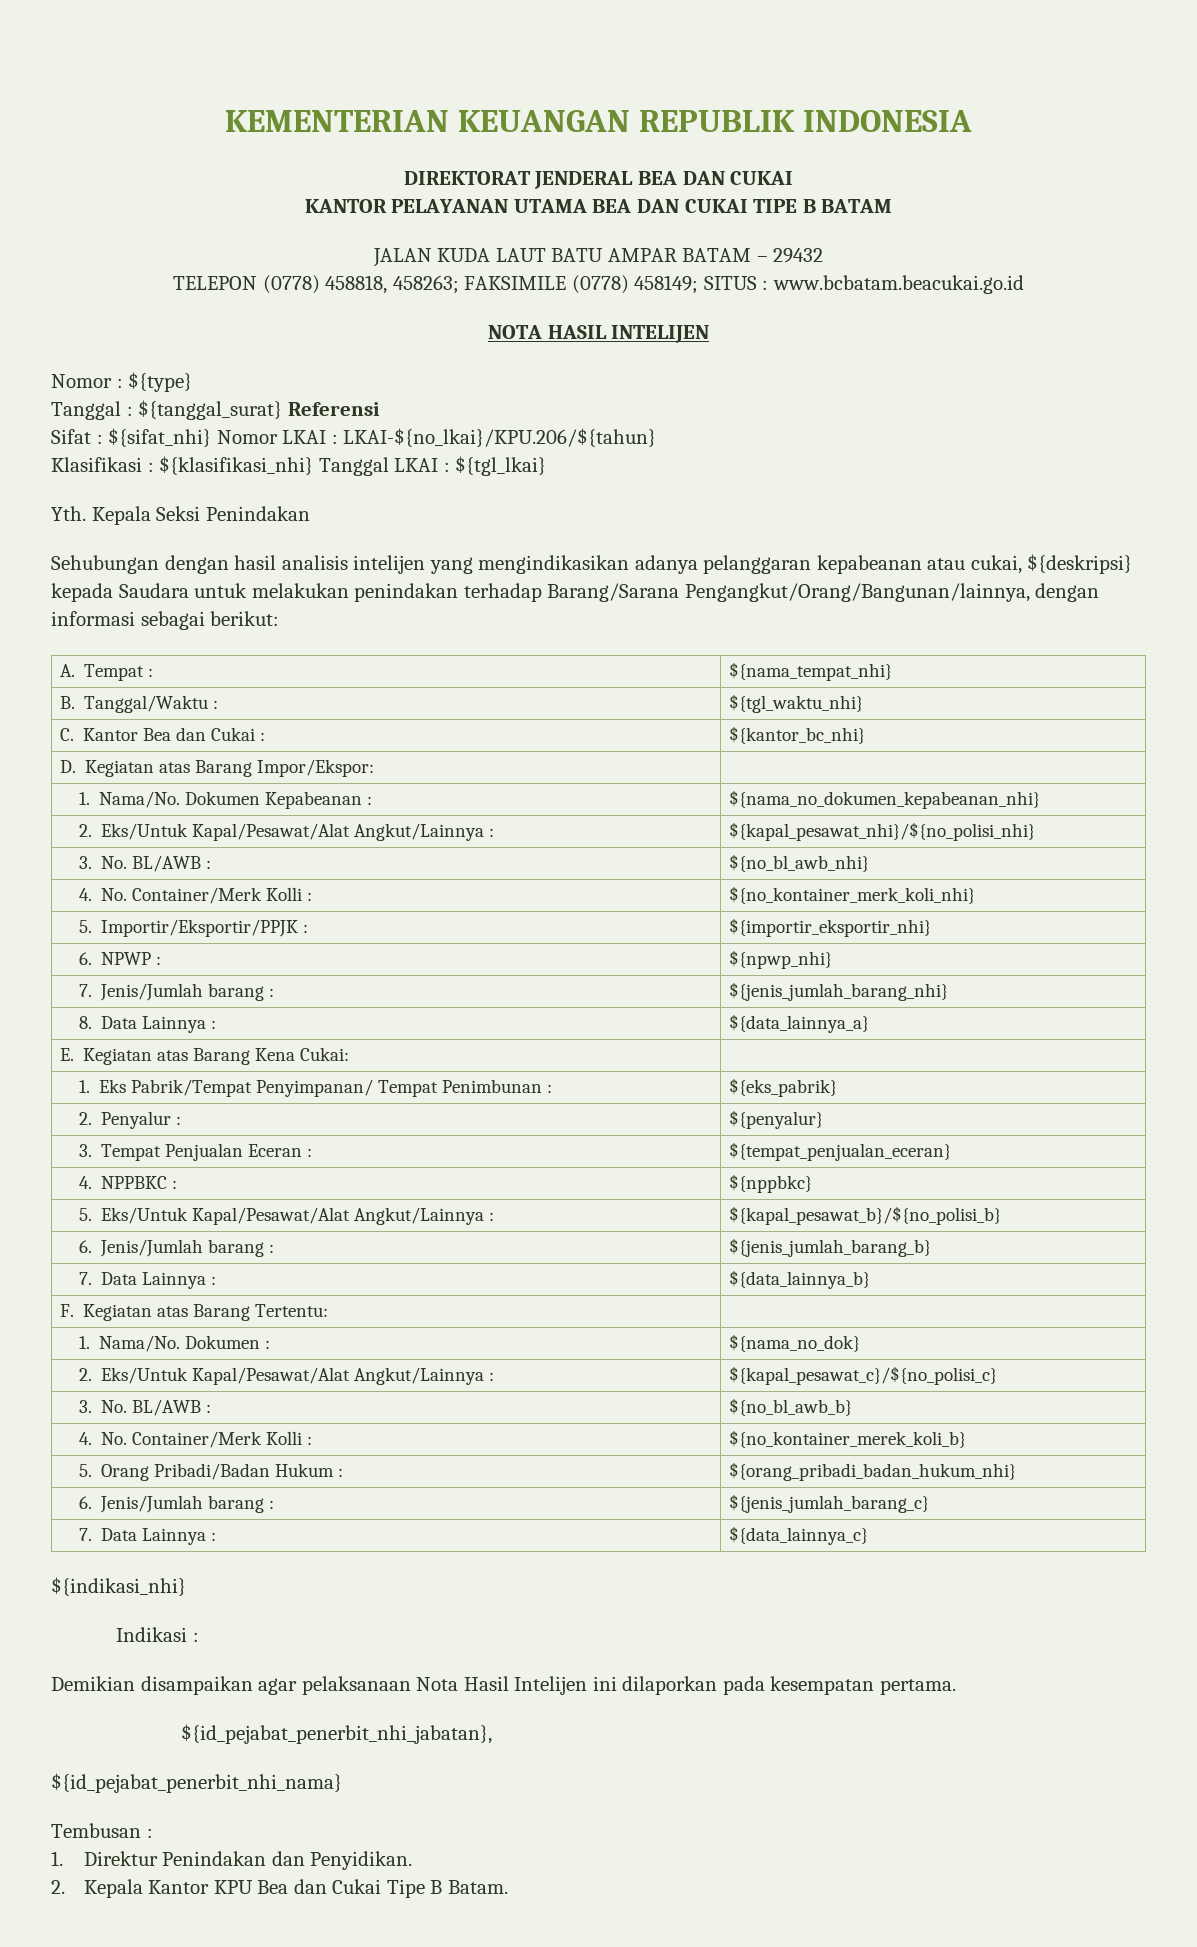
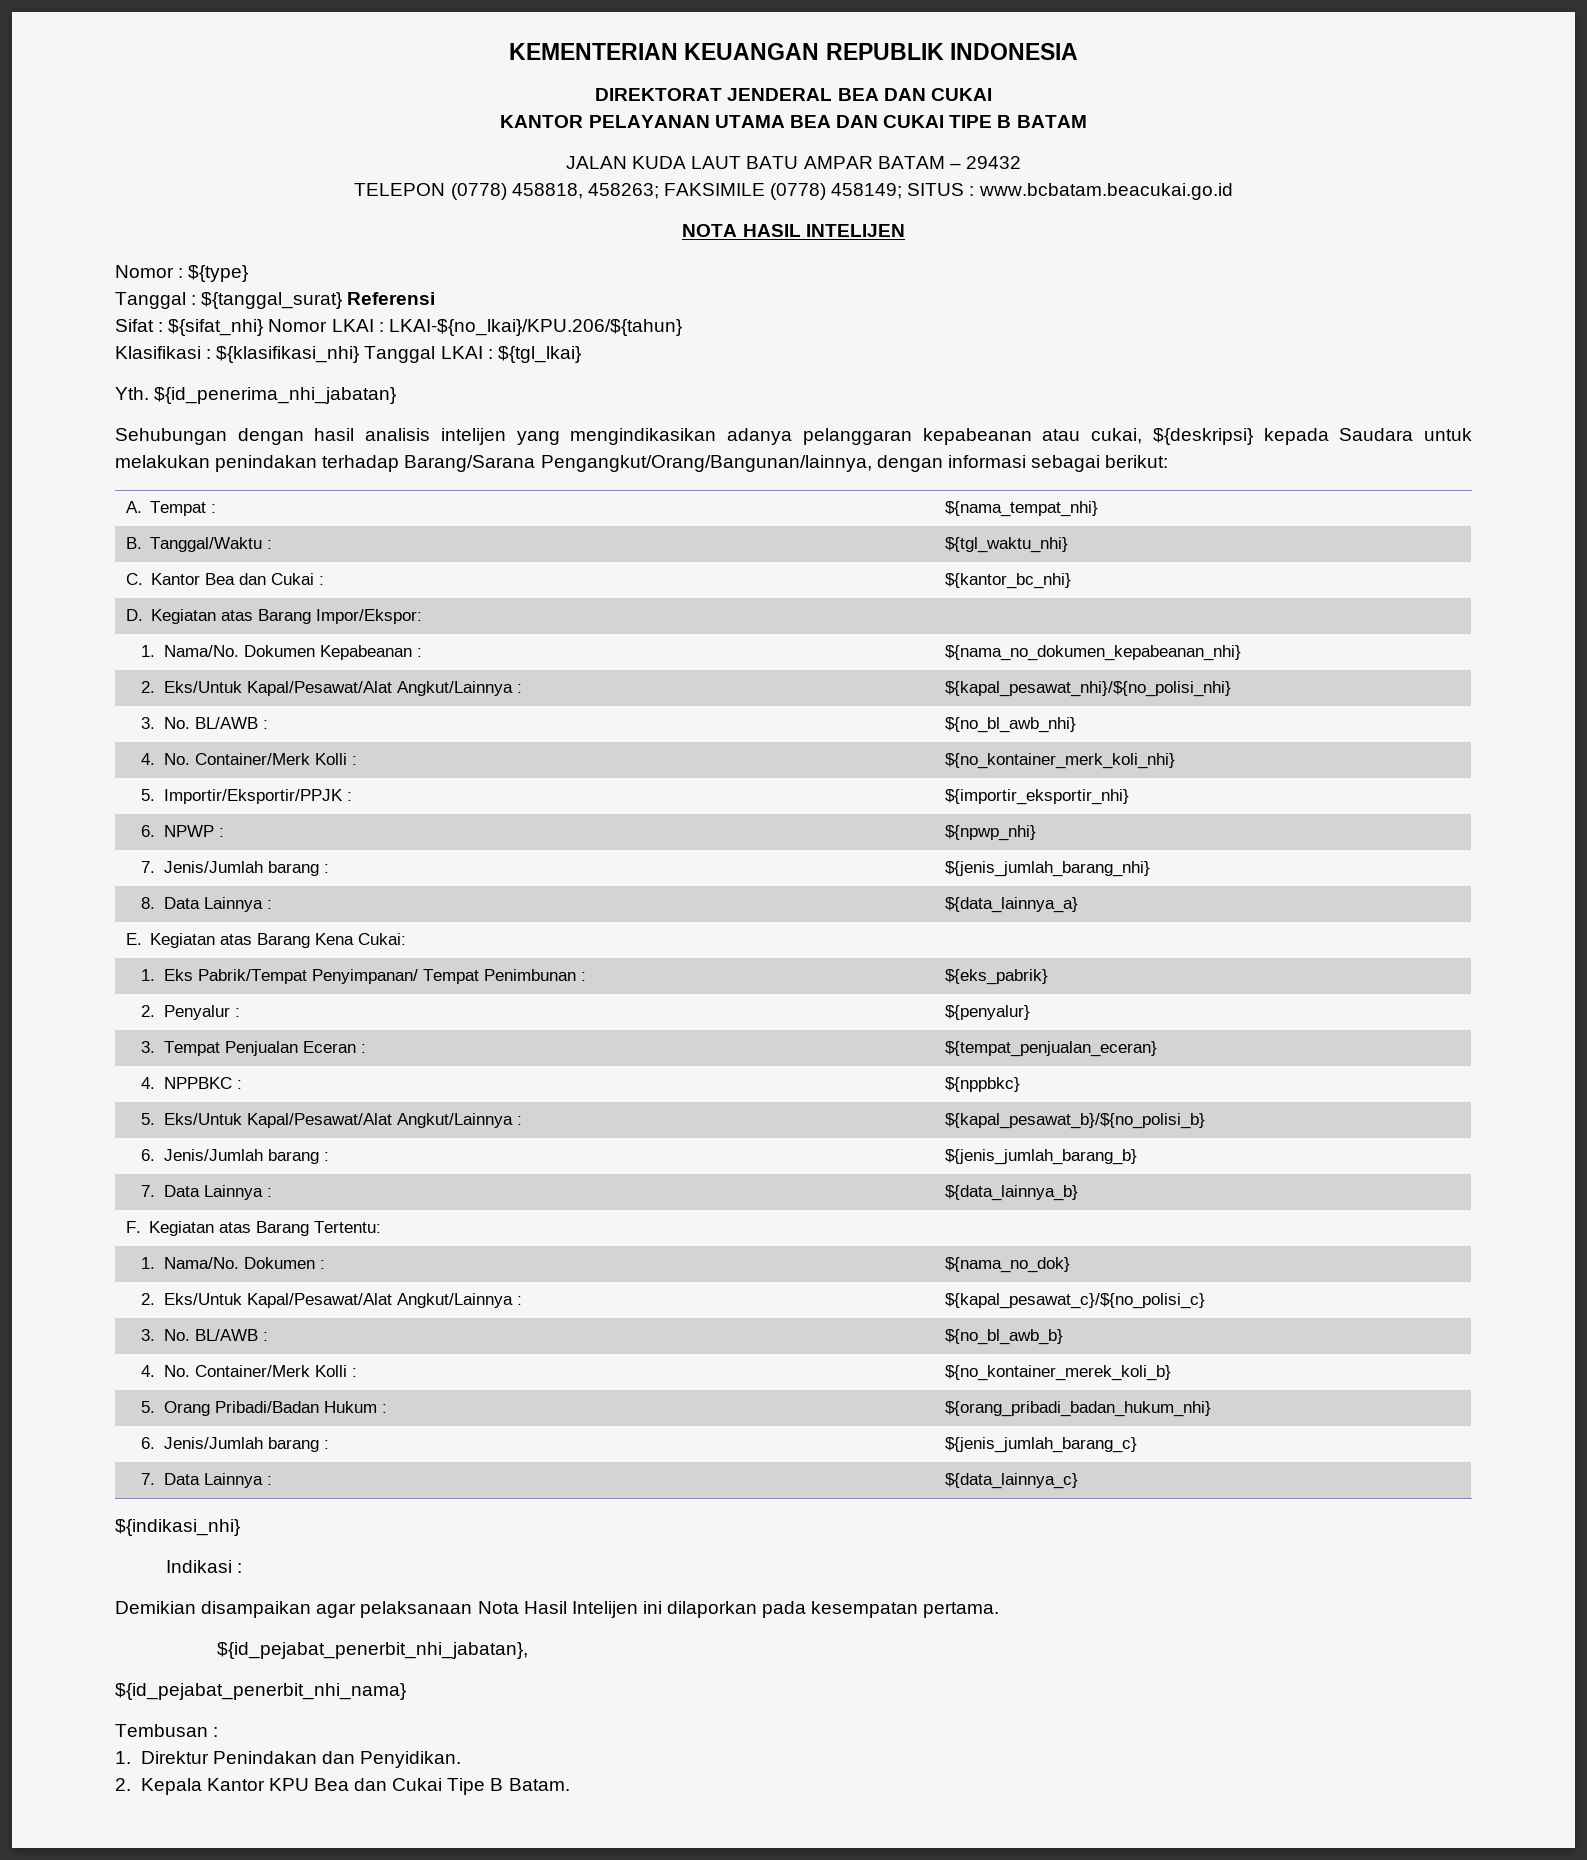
[91,506,310,525] Kepala Seksi Penindakan -> [154,387,397,404] ${id_penerima_nhi_jabatan}

